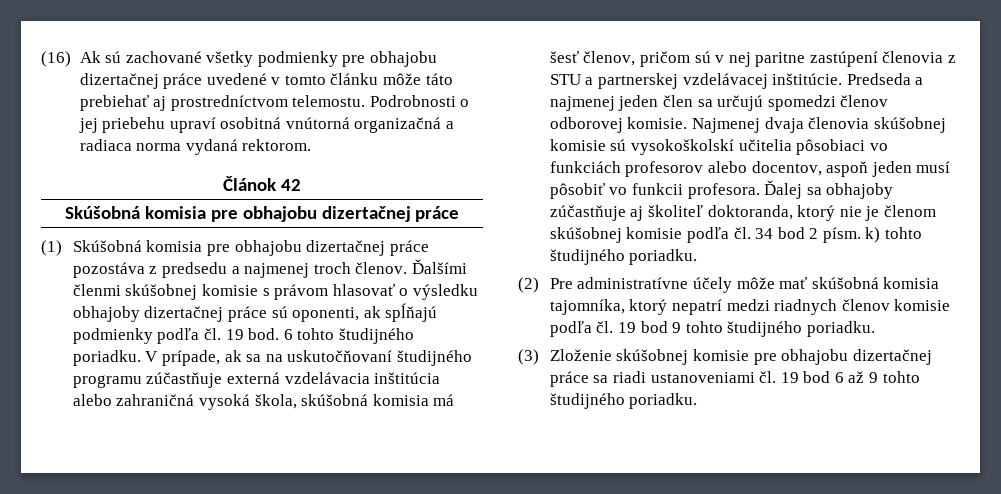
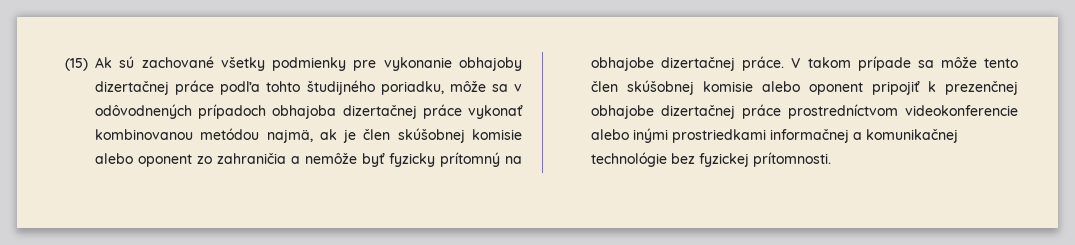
[41,51,71,67] (16) -> [65,58,88,71] (15)
[370,51,438,67] [79,73,453,89] [79,95,470,111] [78,117,455,133] [79,139,312,155] [223,176,301,191] [64,206,460,222] [41,240,429,256] [72,259,467,278] [72,284,478,300] [72,303,438,322] [72,328,414,344] [72,350,472,366] [72,372,441,388] [72,394,455,410] [549,51,957,67] [549,73,924,89] [549,95,889,111] [549,117,946,133] [549,139,888,155] [549,161,951,177] [549,180,894,199] [549,205,936,221] [549,227,923,243] [549,249,698,265] [518,277,940,293] [549,299,951,315] [549,321,875,337] [518,349,932,365] [549,371,920,387] [549,393,698,409] obhajobu dizertačnej práce uvedené v tomto článku môže táto prebiehať aj prostredníctvom telemostu. Podrobnosti o jej priebehu upraví osobitná vnútorná organizačná a radiaca norma vydaná rektorom. // Článok 42 // Skúšobná komisia pre obhajobu dizertačnej práce // (1) Skúšobná komisia pre obhajobu dizertačnej práce pozostáva z predsedu a najmenej troch členov. Ďalšími členmi skúšobnej komisie s právom hlasovať o výsledku obhajoby dizertačnej práce sú oponenti, ak spĺňajú podmienky podľa čl. 19 bod. 6 tohto študijného poriadku. V prípade, ak sa na uskutočňovaní študijného programu zúčastňuje externá vzdelávacia inštitúcia alebo zahraničná vysoká škola, skúšobná komisia má šesť členov, pričom sú v nej paritne zastúpení členovia z STU a partnerskej vzdelávacej inštitúcie. Predseda a najmenej jeden člen sa určujú spomedzi členov odborovej komisie. Najmenej dvaja členovia skúšobnej komisie sú vysokoškolskí učitelia pôsobiaci vo funkciách profesorov alebo docentov, aspoň jeden musí pôsobiť vo funkcii profesora. Ďalej sa obhajoby zúčastňuje aj školiteľ doktoranda, ktorý nie je členom skúšobnej komisie podľa čl. 34 bod 2 písm. k) tohto študijného poriadku. // (2) Pre administratívne účely môže mať skúšobná komisia tajomníka, ktorý nepatrí medzi riadnych členov komisie podľa čl. 19 bod 9 tohto študijného poriadku. // (3) Zloženie skúšobnej komisie pre obhajobu dizertačnej práce sa riadi ustanoveniami čl. 19 bod 6 až 9 tohto študijného poriadku. -> [383,57,522,71] [95,80,522,95] [95,104,523,119] [95,128,522,143] [95,152,522,167] [591,56,1018,71] [591,80,1018,95] [591,104,1018,119] [591,128,958,143] [591,152,831,167] vykonanie obhajoby dizertačnej práce podľa tohto študijného poriadku, môže sa v odôvodnených prípadoch obhajoba dizertačnej práce vykonať kombinovanou metódou najmä, ak je člen skúšobnej komisie alebo oponent zo zahraničia a nemôže byť fyzicky prítomný na obhajobe dizertačnej práce. V takom prípade sa môže tento člen skúšobnej komisie alebo oponent pripojiť k prezenčnej obhajobe dizertačnej práce prostredníctvom videokonferencie alebo inými prostriedkami informačnej a komunikačnej technológie bez fyzickej prítomnosti.

